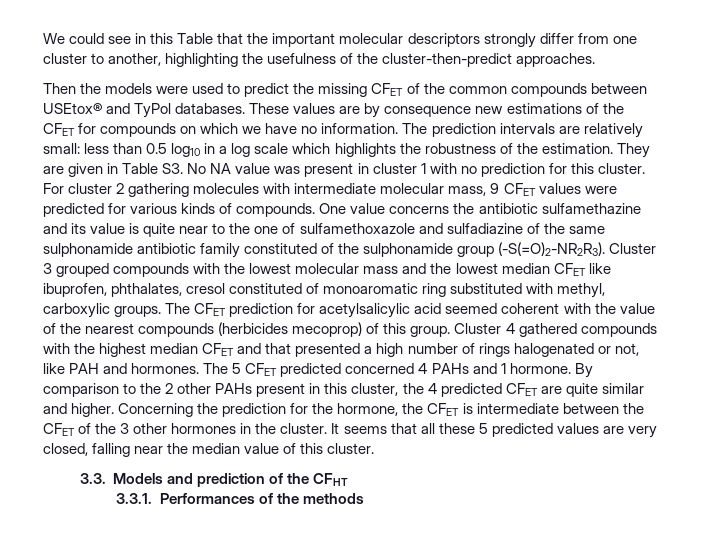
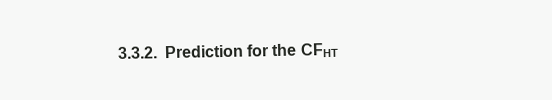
[43,33,637,48] [43,53,596,67] [43,83,647,97] [43,103,624,118] [43,123,643,138] [43,143,650,158] [43,163,645,177] [43,183,617,197] [43,203,641,217] [43,223,605,237] [43,242,657,258] [43,263,611,277] [43,283,606,298] [43,303,655,318] [43,322,657,337] [43,343,639,357] [43,363,593,378] [43,383,644,397] [43,403,644,417] [43,423,657,438] [43,443,375,457] [79,473,349,487] [116,493,364,504] We could see in this Table that the important molecular descriptors strongly differ from one cluster to another, highlighting the usefulness of the cluster-then-predict approaches. // Then the models were used to predict the missing CFET of the common compounds between USEtox® and TyPol databases. These values are by consequence new estimations of the CFET for compounds on which we have no information. The prediction intervals are relatively small: less than 0.5 log10 in a log scale which highlights the robustness of the estimation. They are given in Table S3. No NA value was present in cluster 1 with no prediction for this cluster. For cluster 2 gathering molecules with intermediate molecular mass, 9 CFET values were predicted for various kinds of compounds. One value concerns the antibiotic sulfamethazine and its value is quite near to the one of sulfamethoxazole and sulfadiazine of the same sulphonamide antibiotic family constituted of the sulphonamide group (-S(=O)2-NR2R3). Cluster 3 grouped compounds with the lowest molecular mass and the lowest median CFET like ibuprofen, phthalates, cresol constituted of monoaromatic ring substituted with methyl, carboxylic groups. The CFET prediction for acetylsalicylic acid seemed coherent with the value of the nearest compounds (herbicides mecoprop) of this group. Cluster 4 gathered compounds with the highest median CFET and that presented a high number of rings halogenated or not, like PAH and hormones. The 5 CFET predicted concerned 4 PAHs and 1 hormone. By comparison to the 2 other PAHs present in this cluster, the 4 predicted CFET are quite similar and higher. Concerning the prediction for the hormone, the CFET is intermediate between the CFET of the 3 other hormones in the cluster. It seems that all these 5 predicted values are very closed, falling near the median value of this cluster. // 3.3. Models and prediction of the CFHT // 3.3.1. Performances of the methods -> [116,42,339,59] 3.3.2. Prediction for the CFHT

